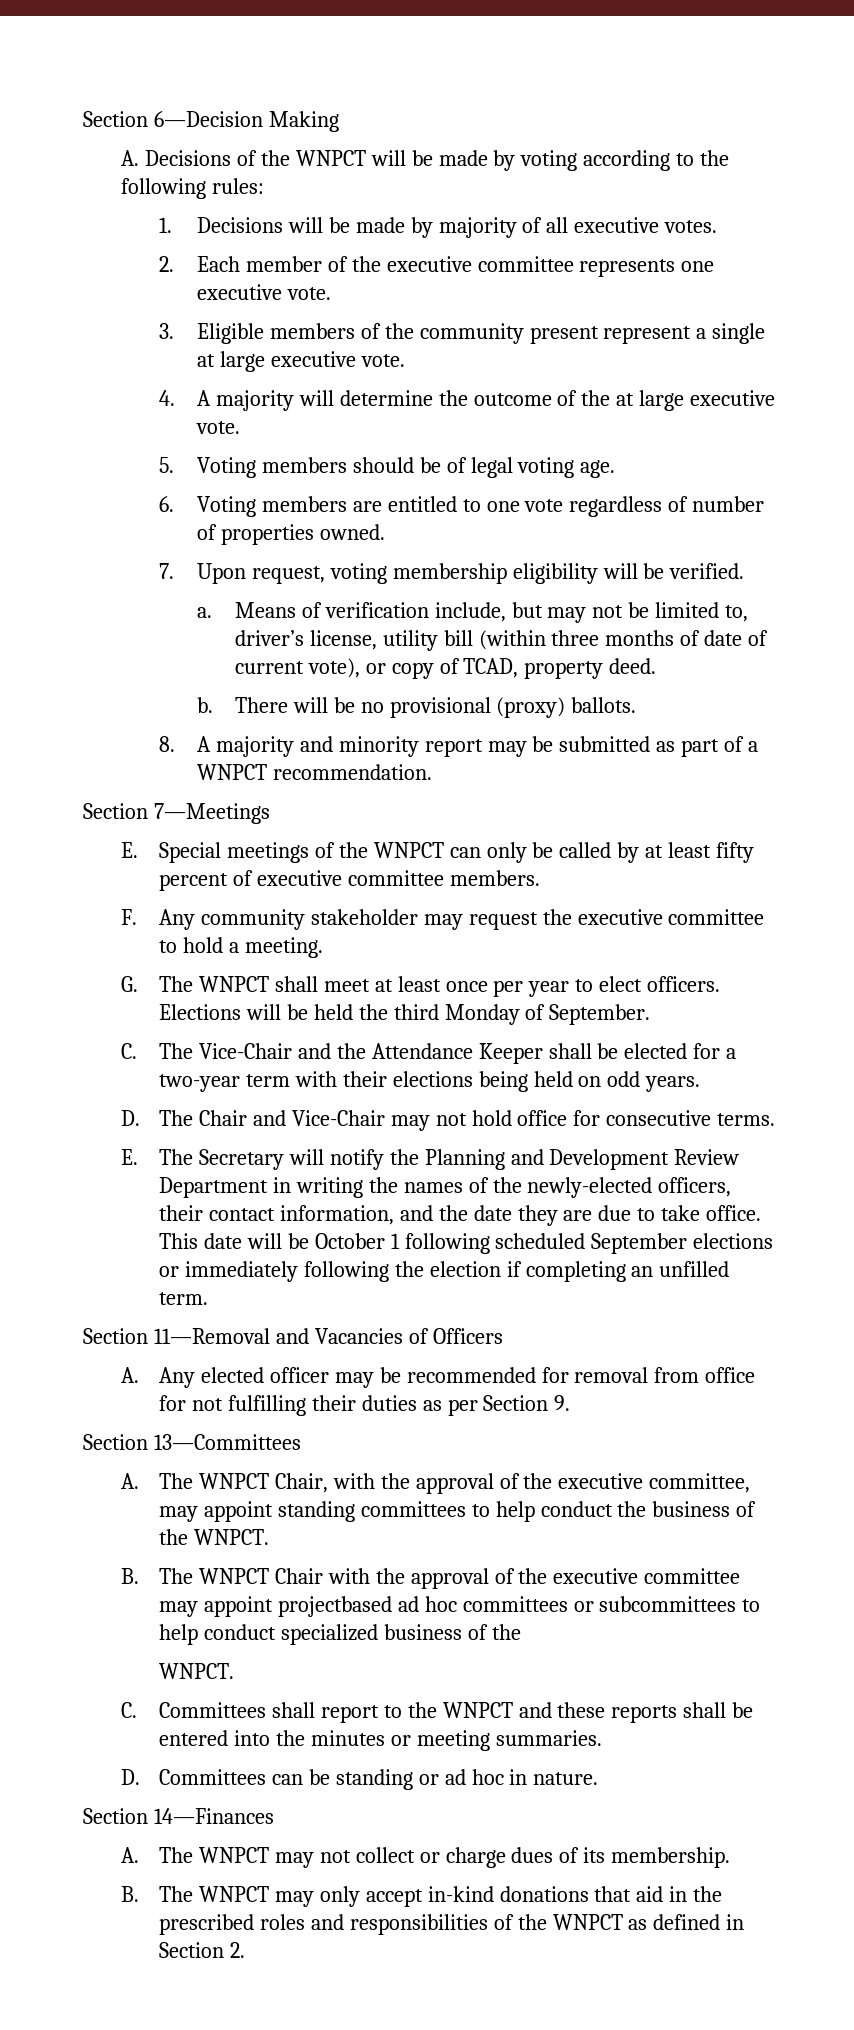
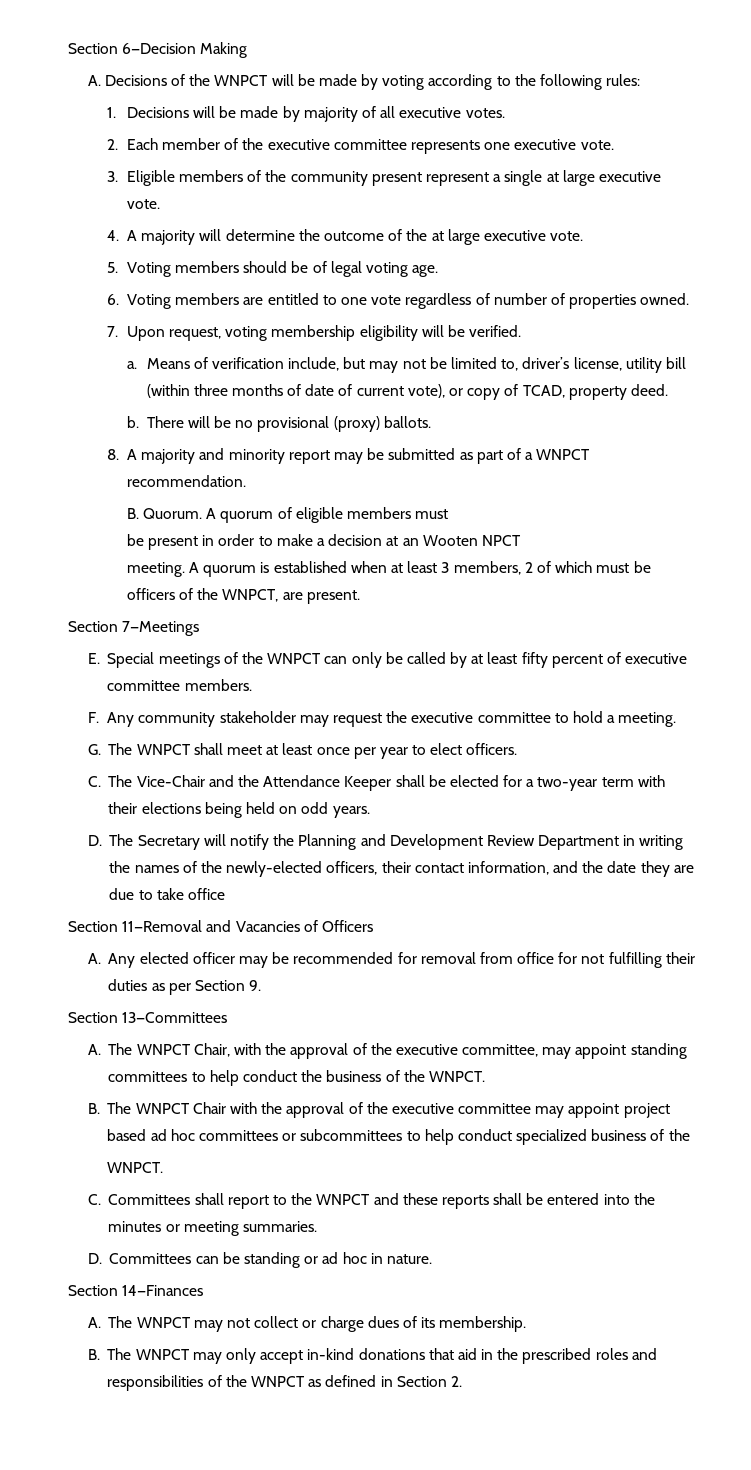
(432, 772) none -> [126,507,449,523] [126,534,521,550] [126,561,651,577] [126,588,360,604] // B. Quorum. A quorum of eligible members must // be present in order to make a decision at an Wooten NPCT // meeting. A quorum is established when at least 3 members, 2 of which must be officers of the WNPCT, are present.
[158,1004,651,1025] Elections will be held the third Monday of September. -> (518, 749) none
[198,1110,776,1131] [120,1149,193,1165] Chair and Vice-Chair may not hold office for consecutive terms. // E. The -> (134, 840) none
[706,1205,762,1221] [158,1233,774,1254] [158,1261,730,1282] [158,1292,208,1305] office. This date will be October 1 following scheduled September elections or immediately following the election if completing an unfilled term. -> [187,888,225,900] office
[277,1596,392,1617] projectbased -> [623,1103,670,1118] [107,1129,147,1141] project based

